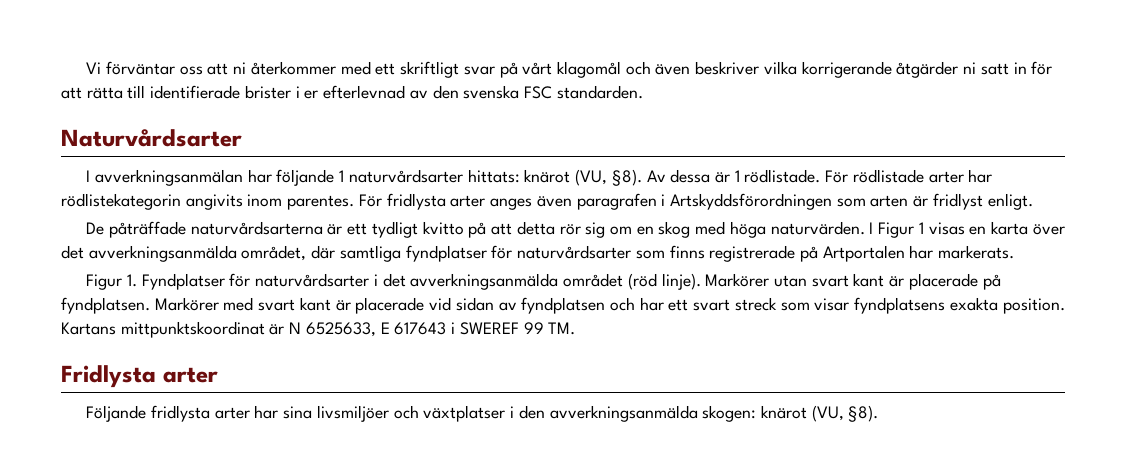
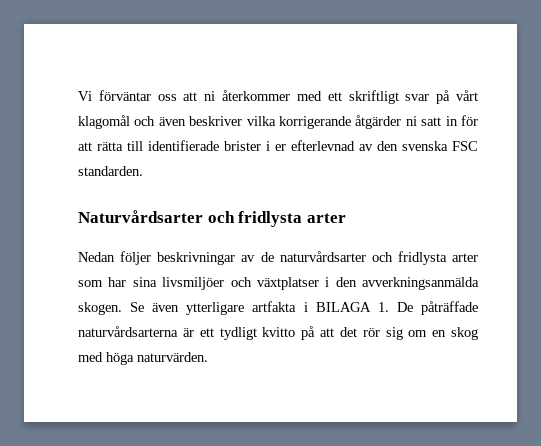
[86,169,993,186] [61,193,1033,210] // I avverkningsanmälan har följande 1 naturvårdsarter hittats: knärot (VU, §8). Av dessa är 1 rödlistade. För rödlistade arter har rödlistekategorin angivits inom parentes. För fridlysta arter anges även paragrafen i Artskyddsförordningen som arten är fridlyst enligt. // -> [207,211,346,227] [78,251,478,265] [78,277,479,290] [78,301,389,315] och fridlysta arter // Nedan följer beskrivningar av de naturvårdsarter och fridlysta arter som har sina livsmiljöer och växtplatser i den avverkningsanmälda skogen. Se även ytterligare artfakta i BILAGA 1.
[516,221,555,235] detta -> [339,327,357,337] det
[869,221,1065,238] [61,245,1015,262] [86,273,1001,290] [61,297,1065,314] [61,321,576,338] [61,365,218,388] [86,405,879,422] I Figur 1 visas en karta över det avverkningsanmälda området, där samtliga fyndplatser för naturvårdsarter som finns registrerade på Artportalen har markerats. // Figur 1. Fyndplatser för naturvårdsarter i det avverkningsanmälda området (röd linje). Markörer utan svart kant är placerade på fyndplatsen. Markörer med svart kant är placerade vid sidan av fyndplatsen och har ett svart streck som visar fyndplatsens exakta position. Kartans mittpunktskoordinat är N 6525633, E 617643 i SWEREF 99 TM. // Fridlysta arter // Följande fridlysta arter har sina livsmiljöer och växtplatser i den avverkningsanmälda skogen: knärot (VU, §8). -> (208, 357) none

